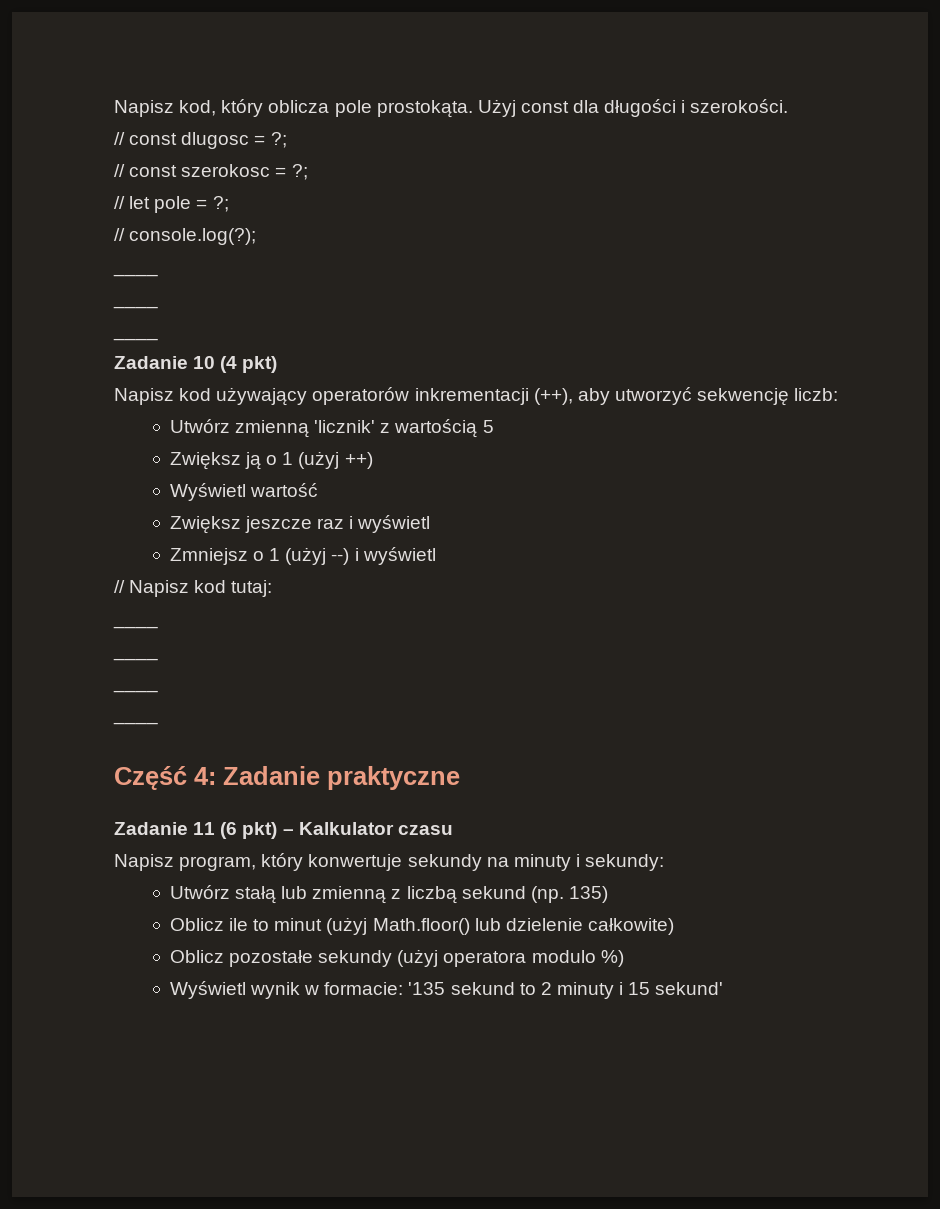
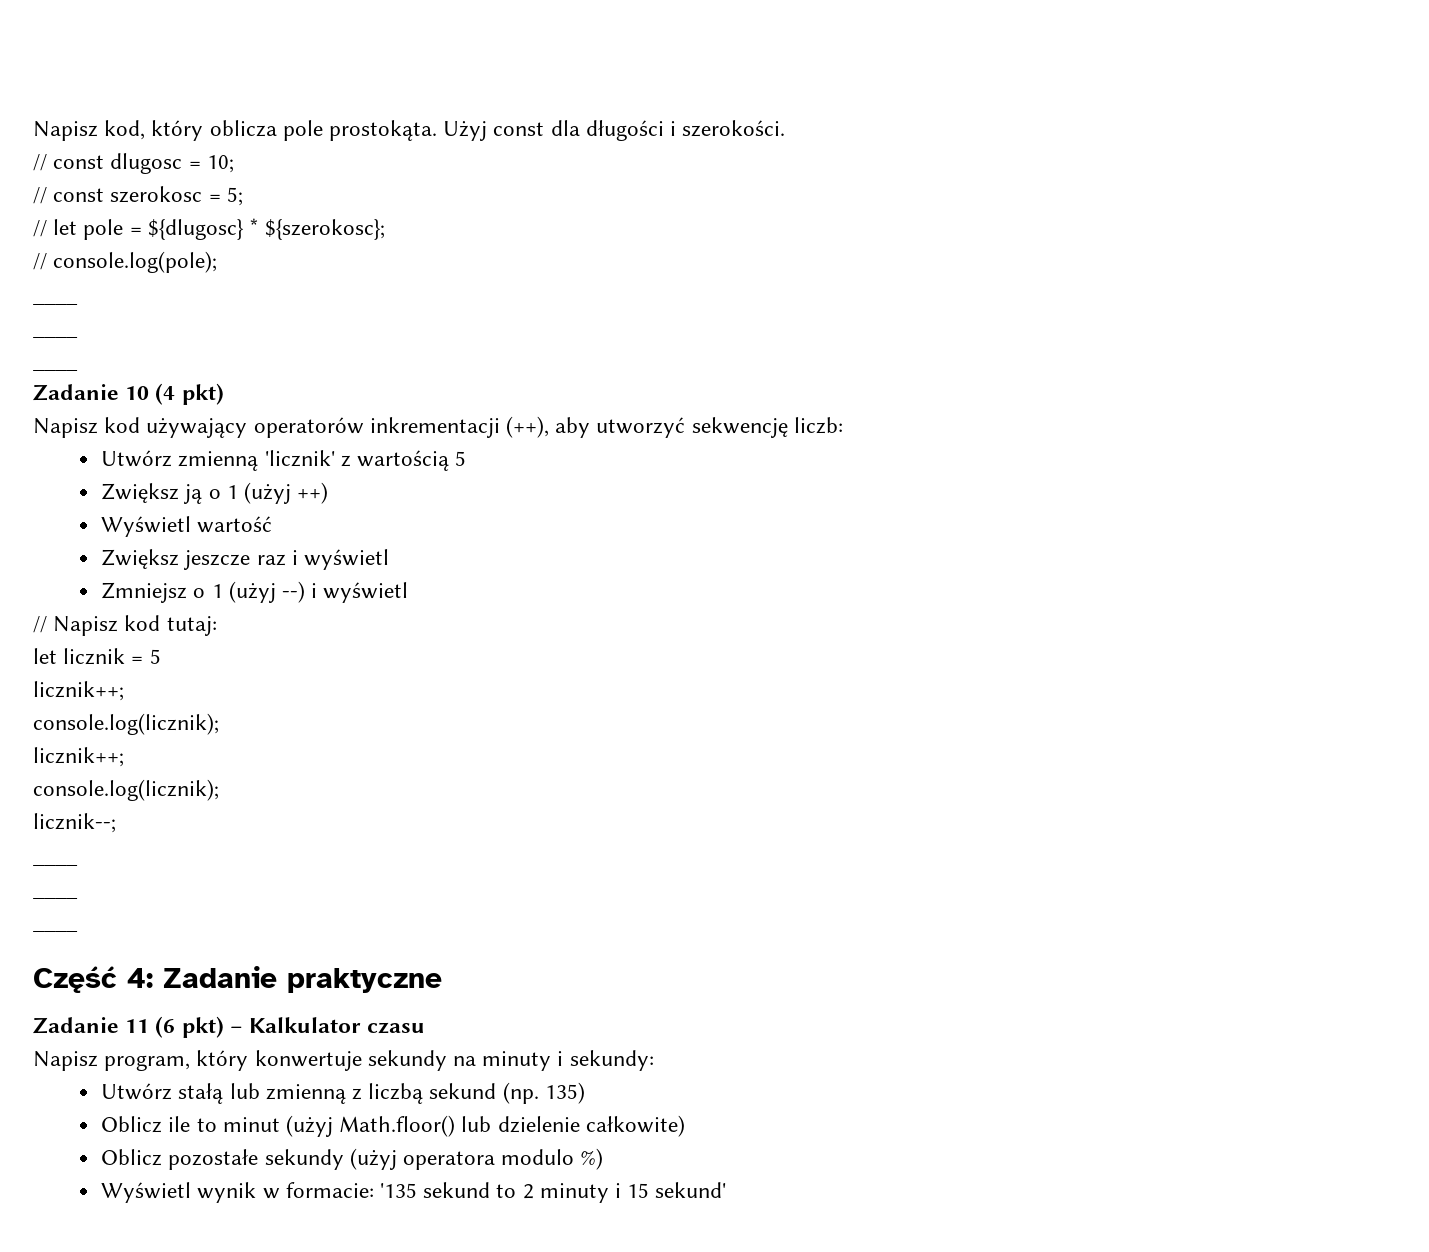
[270,132,287,148] ?; -> [206,155,234,173] 10;
[291,164,308,180] ?; -> [226,187,243,206] 5;
[212,196,229,212] [114,228,257,245] ?; // // console.log(?); -> [147,218,386,240] [33,251,218,273] ${dlugosc} * ${szerokosc}; // // console.log(pole);
[113,625,158,629] ____ -> [33,648,161,665] [33,681,124,701] [33,713,219,735] [33,747,124,767] [33,779,219,801] [33,813,116,833] let licznik = 5 // licznik++; // console.log(licznik); // licznik++; // console.log(licznik); // licznik--;

